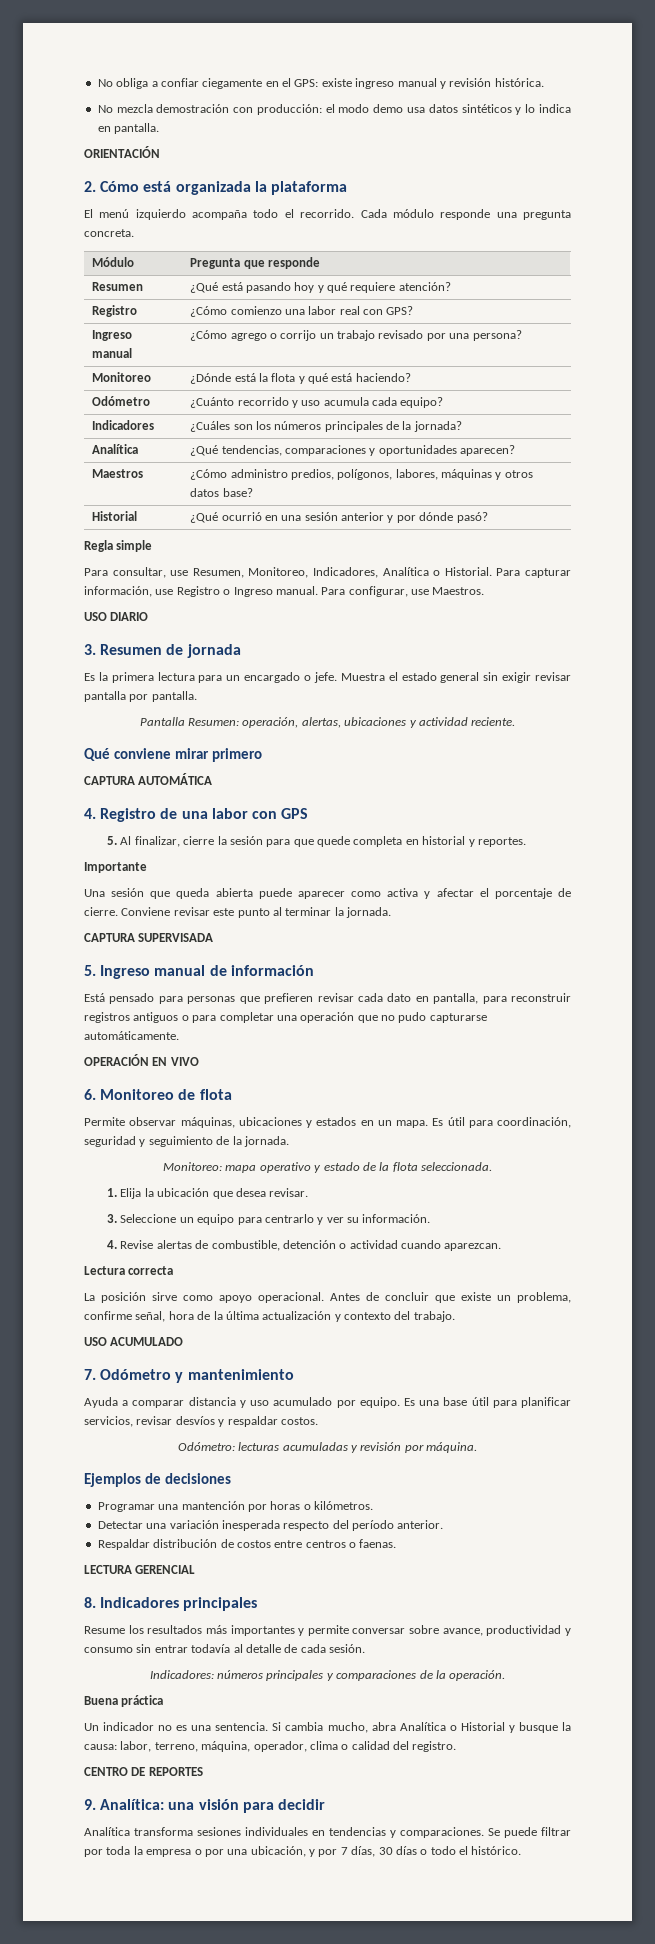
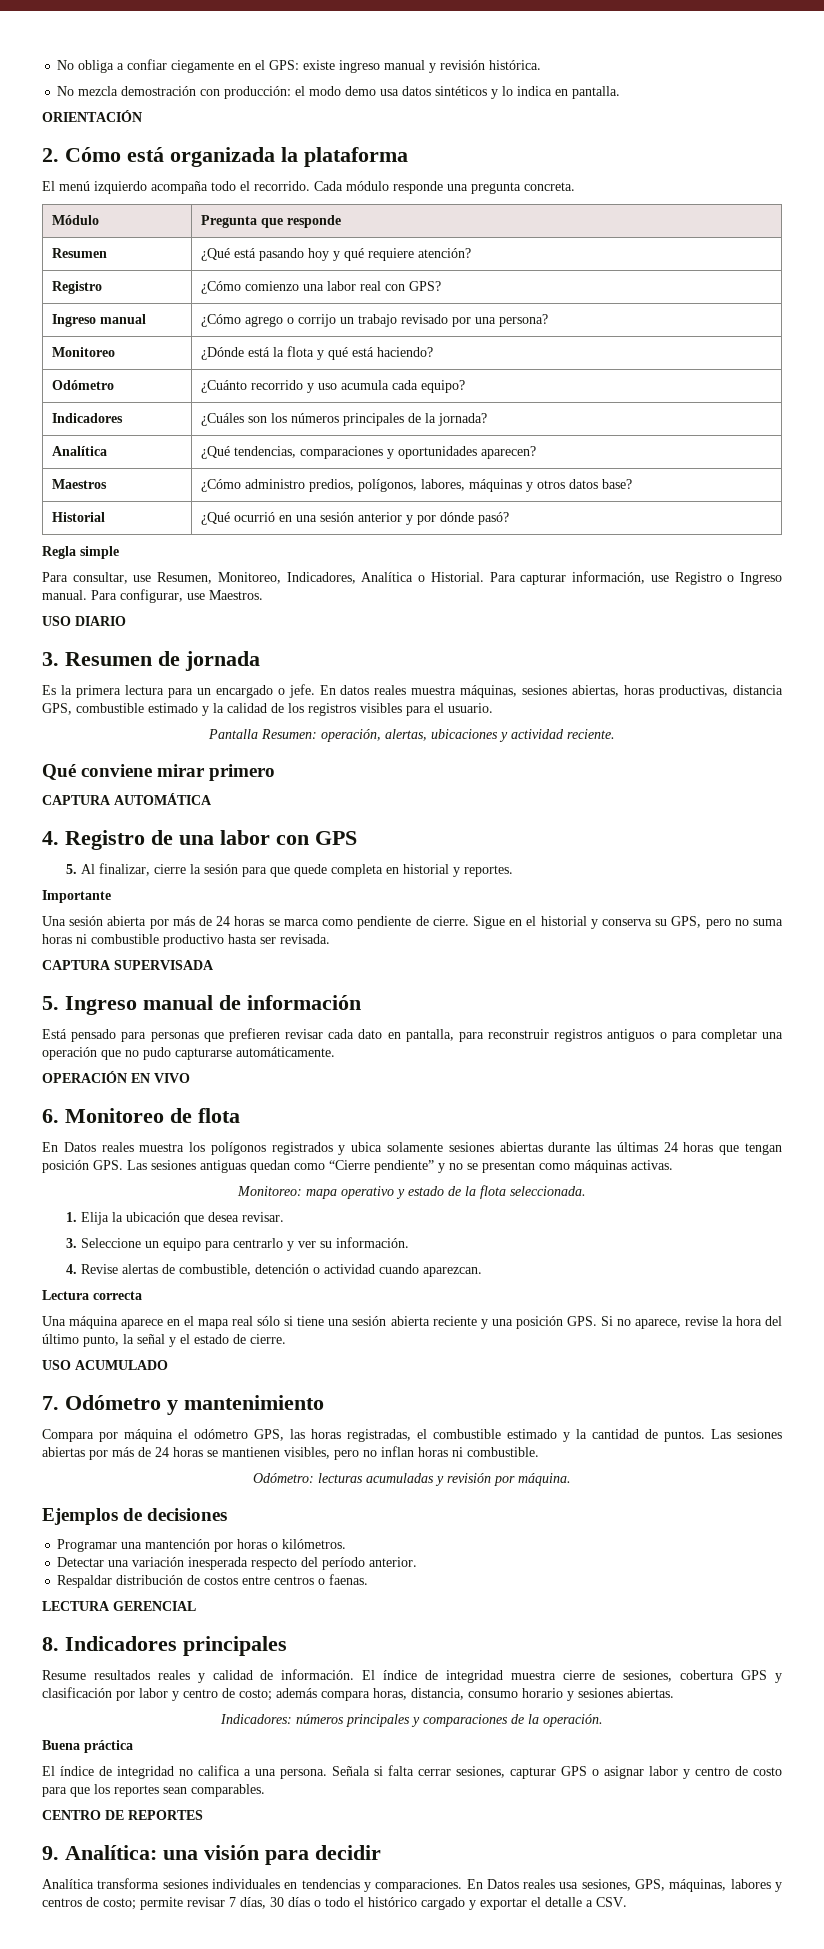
[340,672,571,683] [84,691,197,702] Muestra el estado general sin exigir revisar pantalla por pantalla. -> [319,685,784,698] [42,703,493,716] En datos reales muestra máquinas, sesiones abiertas, horas productivas, distancia GPS, combustible estimado y la calidad de los registros visibles para el usuario.
[150,888,571,899] [84,907,391,918] que queda abierta puede aparecer como activa y afectar el porcentaje de cierre. Conviene revisar este punto al terminar la jornada. -> [107,916,784,929] [42,934,330,947] abierta por más de 24 horas se marca como pendiente de cierre. Sigue en el historial y conserva su GPS, pero no suma horas ni combustible productivo hasta ser revisada.
[84,1117,571,1128] [84,1136,289,1147] Permite observar máquinas, ubicaciones y estados en un mapa. Es útil para coordinación, seguridad y seguimiento de la jornada. -> [42,1142,783,1155] [42,1160,673,1173] En Datos reales muestra los polígonos registrados y ubica solamente sesiones abiertas durante las últimas 24 horas que tengan posición GPS. Las sesiones antiguas quedan como “Cierre pendiente” y no se presentan como máquinas activas.
[84,1292,571,1303] [84,1311,455,1322] La posición sirve como apoyo operacional. Antes de concluir que existe un problema, confirme señal, hora de la última actualización y contexto del trabajo. -> [42,1316,782,1329] [42,1334,286,1347] Una máquina aparece en el mapa real sólo si tiene una sesión abierta reciente y una posición GPS. Si no aparece, revise la hora del último punto, la señal y el estado de cierre.
[84,1397,571,1408] [84,1416,318,1427] Ayuda a comparar distancia y uso acumulado por equipo. Es una base útil para planificar servicios, revisar desvíos y respaldar costos. -> [42,1429,782,1442] [42,1446,539,1460] Compara por máquina el odómetro GPS, las horas registradas, el combustible estimado y la cantidad de puntos. Las sesiones abiertas por más de 24 horas se mantienen visibles, pero no inflan horas ni combustible.
[128,1625,571,1636] [84,1644,365,1653] los resultados más importantes y permite conversar sobre avance, productividad y consumo sin entrar todavía al detalle de cada sesión. -> [93,1669,782,1683] [42,1687,674,1701] resultados reales y calidad de información. El índice de integridad muestra cierre de sesiones, cobertura GPS y clasificación por labor y centro de costo; además compara horas, distancia, consumo horario y sesiones abiertas.
[84,1722,571,1733] [84,1741,457,1752] Un indicador no es una sentencia. Si cambia mucho, abra Analítica o Historial y busque la causa: labor, terreno, máquina, operador, clima o calidad del registro. -> [42,1765,782,1779] [42,1784,265,1797] El índice de integridad no califica a una persona. Señala si falta cerrar sesiones, capturar GPS o asignar labor y centro de costo para que los reportes sean comparables.
[488,1827,571,1838] [84,1846,338,1857] Se puede filtrar por toda la empresa o por una ubicación, y por -> [466,1879,782,1892] [42,1897,225,1910] En Datos reales usa sesiones, GPS, máquinas, labores y centros de costo; permite revisar
[471,1846,522,1855] histórico. -> [368,1897,627,1910] histórico cargado y exportar el detalle a CSV.

